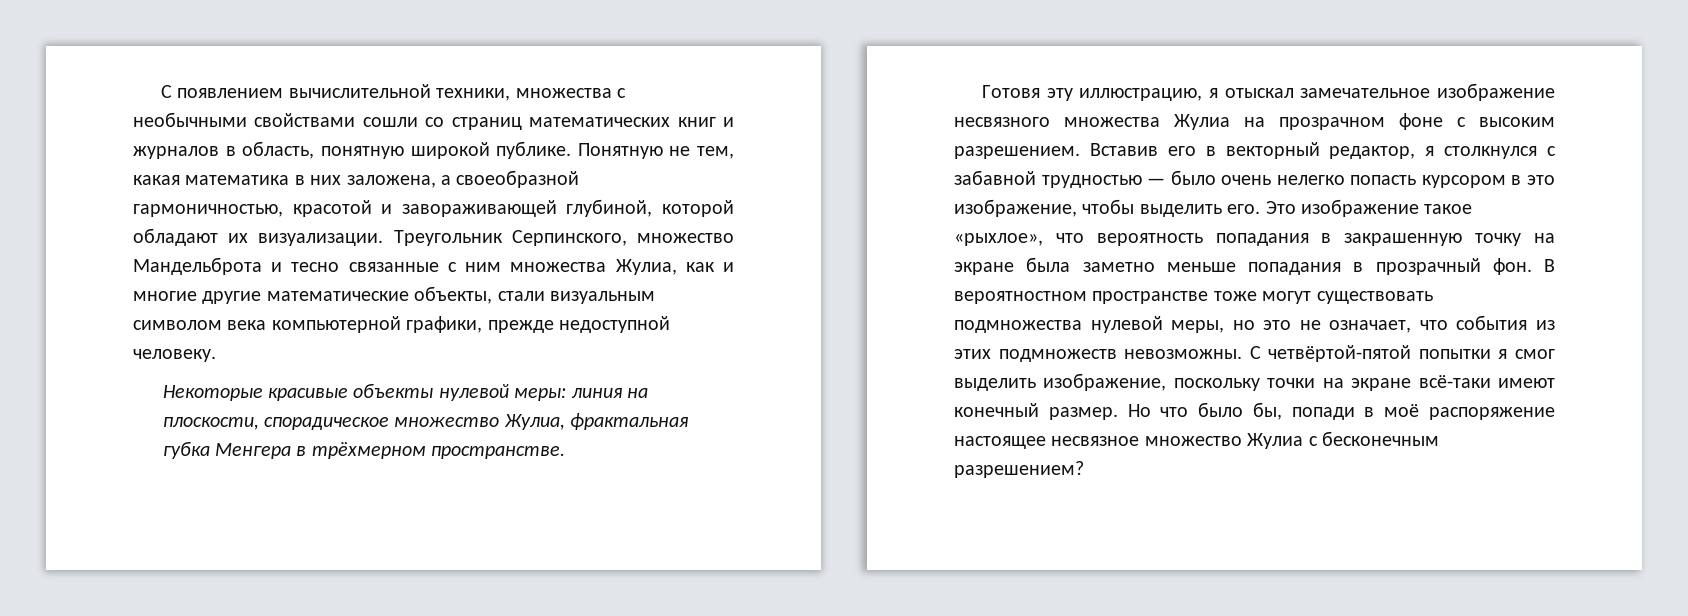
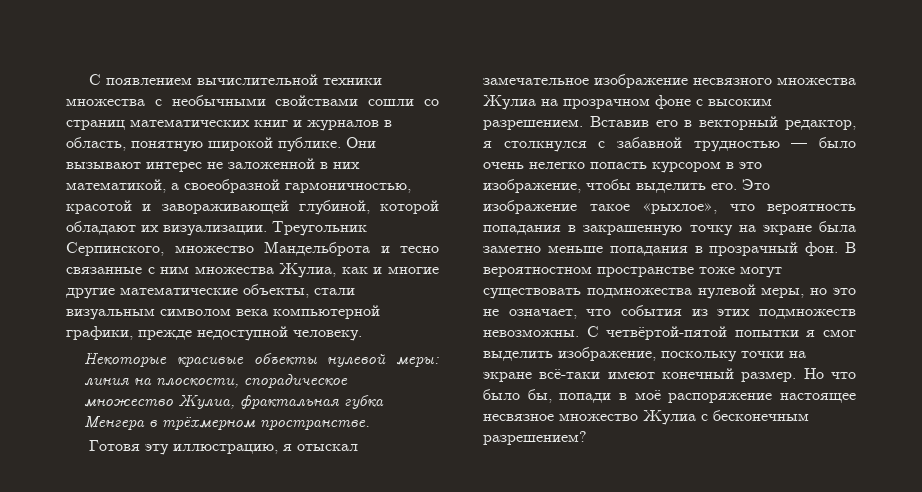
[436,88,511,101] техники, -> [322,78,382,85] техники
[577,143,734,159] [133,175,290,185] Понятную не тем, какая математика -> [346,137,376,148] [66,158,315,172] Они вызывают интерес не заложенной
[346,175,436,188] заложена, -> [66,179,166,193] математикой,

